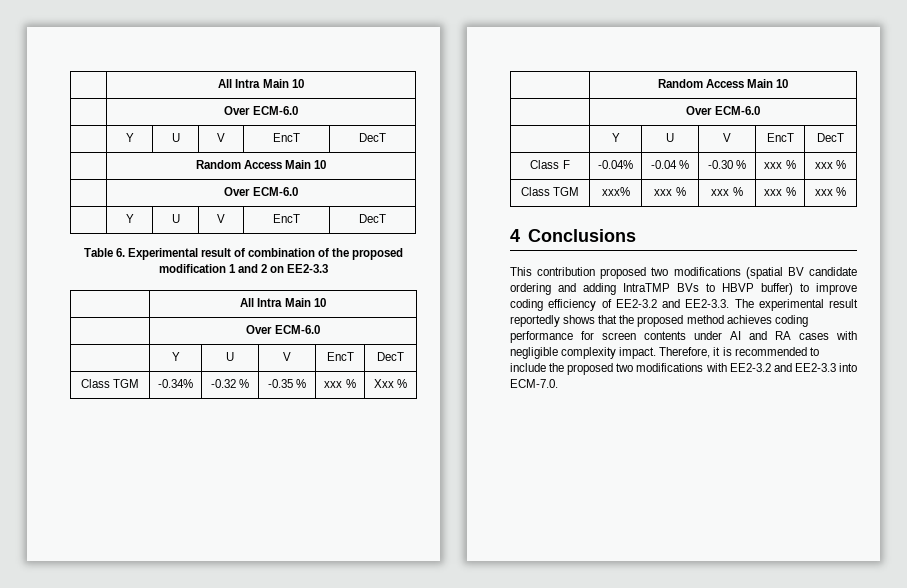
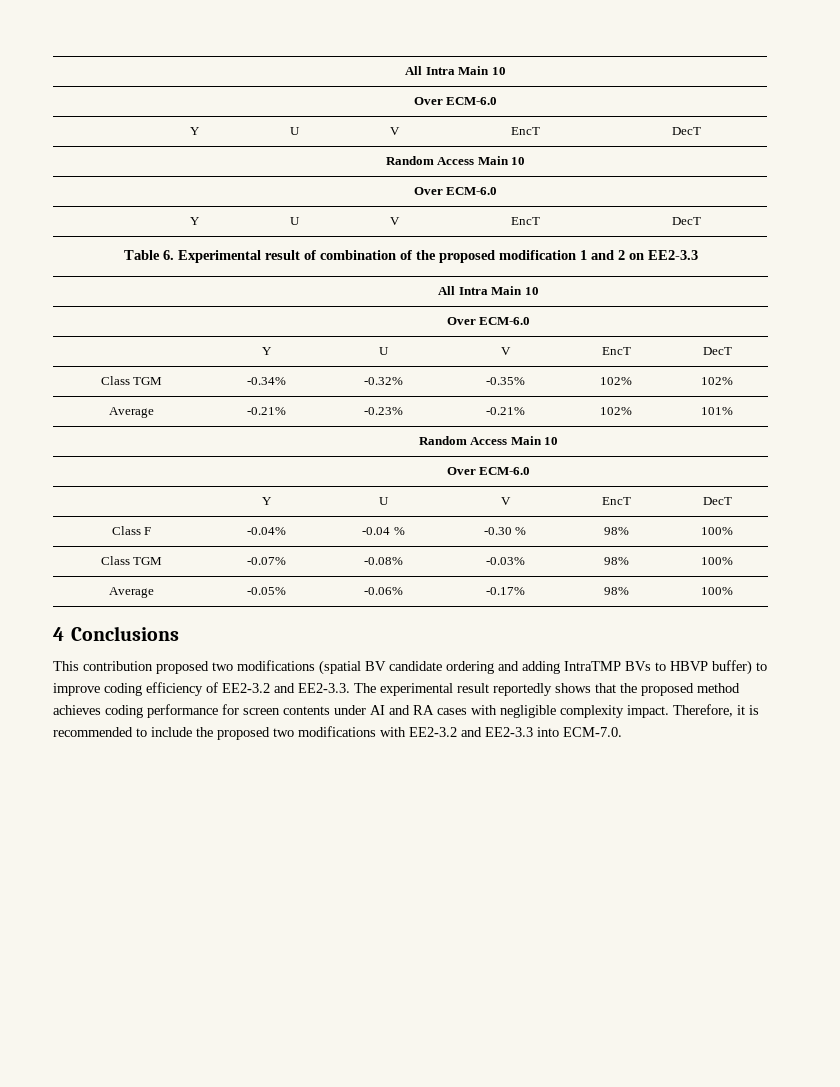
[210,379,250,388] [267,379,307,388] [324,379,356,388] [373,379,408,388] -0.32 % | -0.35 % | xxx % | Xxx % -> [364,377,403,385] [485,377,525,385] [600,377,632,385] [701,377,733,385] [109,407,154,418] [246,407,286,415] [364,407,403,415] [485,407,525,415] [600,407,632,415] [701,407,733,415] -0.32% | -0.35% | 102% | 102% // Average | -0.21% | -0.23% | -0.21% | 102% | 101%
[764,160,796,169] [814,160,847,169] [520,187,580,196] [601,187,630,196] [654,187,686,196] [711,187,743,196] [764,187,796,196] [814,187,847,196] xxx % | xxx % // Class TGM | xxx% | xxx % | xxx % | xxx % | xxx % -> [603,527,629,535] [701,527,733,535] [100,556,163,565] [246,557,286,565] [364,557,403,565] [485,557,525,565] [603,557,629,565] [701,557,733,565] [109,587,154,598] [246,587,286,595] [364,587,403,595] [485,587,525,595] [603,587,629,595] [701,587,733,595] 98% | 100% // Class TGM | -0.07% | -0.08% | -0.03% | 98% | 100% // Average | -0.05% | -0.06% | -0.17% | 98% | 100%

